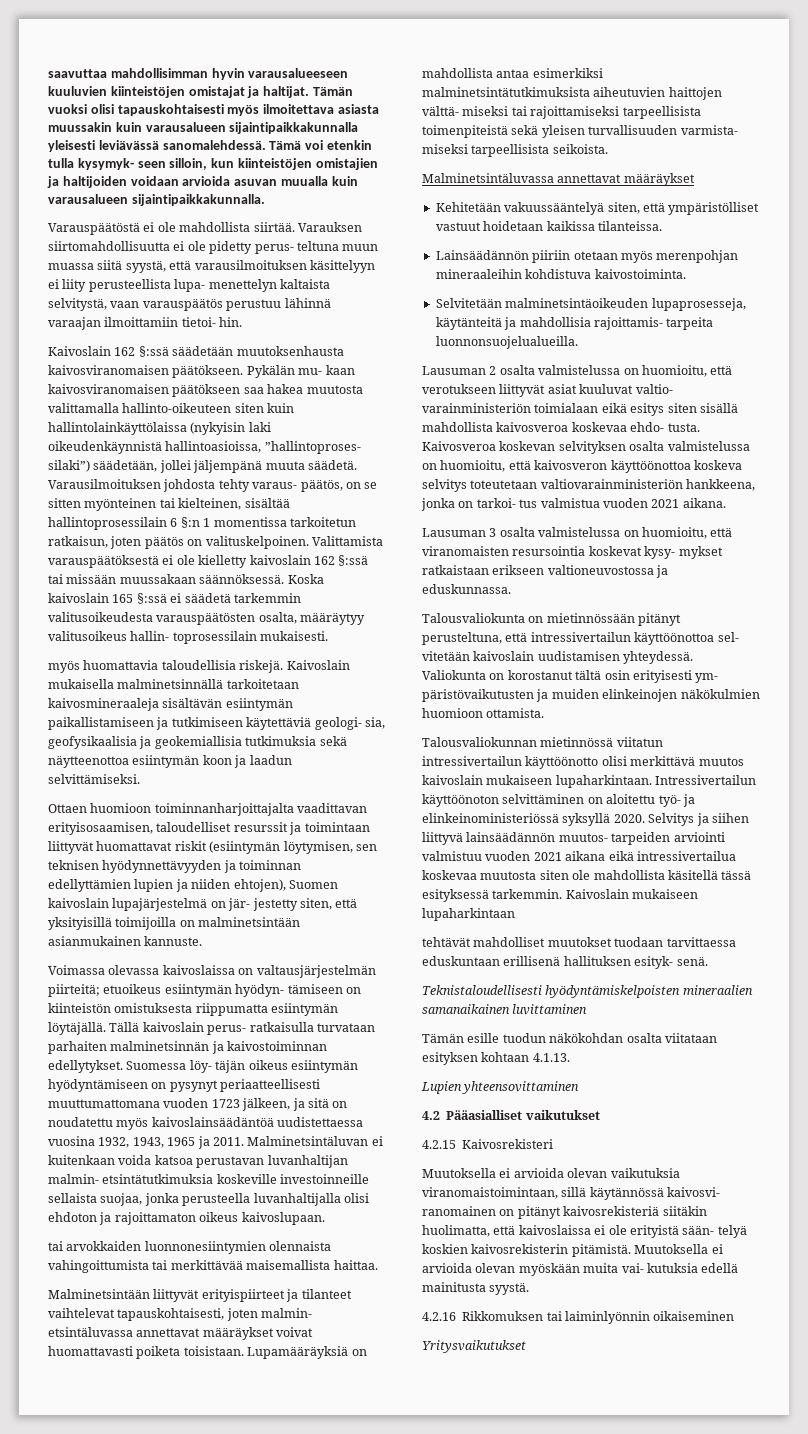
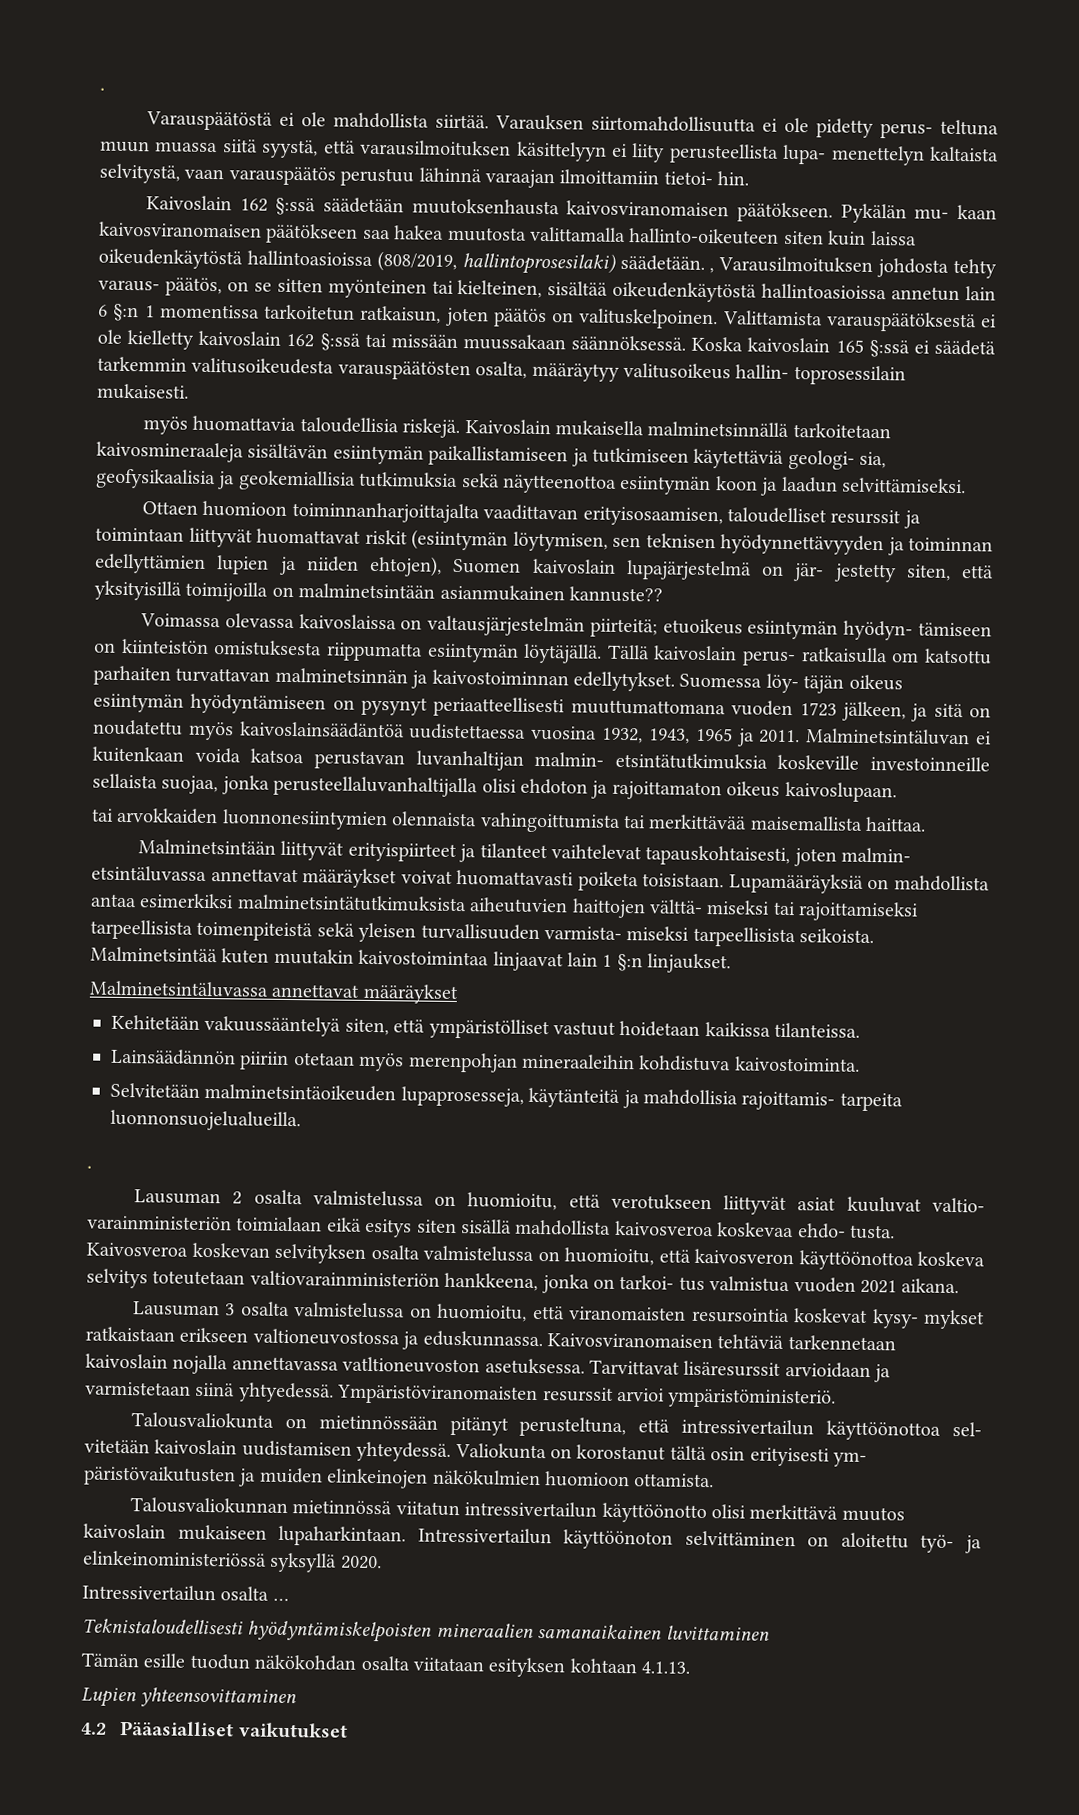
[48,68,349,80] [48,86,353,98] [48,104,379,116] [48,122,359,134] [48,140,372,152] [48,158,378,170] [47,176,358,188] [48,194,265,206] saavuttaa mahdollisimman hyvin varausalueeseen kuuluvien kiinteistöjen omistajat ja haltijat. Tämän vuoksi olisi tapauskohtaisesti myös ilmoitettava asiasta muussakin kuin varausalueen sijaintipaikkakunnalla yleisesti leviävässä sanomalehdessä. Tämä voi etenkin tulla kysymyk- seen silloin, kun kiinteistöjen omistajien ja haltijoiden voidaan arvioida asuvan muualla kuin varausalueen sijaintipaikkakunnalla. -> [100,87,104,91] .
[48,422,271,435] [48,441,361,454] [48,460,357,473] hallintolainkäyttölaissa (nykyisin laki oikeudenkäynnistä hallintoasioissa, ”hallintoproses- silaki”) säädetään, jollei jäljempänä muuta säädetä. -> [870,230,917,246] [98,248,715,275] laissa oikeudenkäytöstä hallintoasioissa (808/2019, hallintoprosesilaki) säädetään. ,
[48,517,167,530] hallintoprosessilain -> [612,281,996,303] oikeudenkäytöstä hallintoasioissa annetun lain
[144,936,203,946] kannuste. -> [569,586,663,603] kannuste??
[316,1023,375,1032] [48,1041,107,1054] turvataan parhaiten -> [891,648,992,665] [93,665,271,686] om katsottu parhaiten turvattavan
[182,1193,341,1206] perusteella luvanhaltijalla -> [273,775,479,798] perusteellaluvanhaltijalla
(608, 149) none -> [90,946,732,974] Malminetsintää kuten muutakin kaivostoimintaa linjaavat lain 1 §:n linjaukset.
(578, 342) none -> [87,1165,91,1169] // .
(511, 589) none -> [547,1333,896,1351] [85,1353,892,1383] [85,1381,837,1409] Kaivosviranomaisen tehtäviä tarkennetaan kaivoslain nojalla annettavassa vatltioneuvoston asetuksessa. Tarvittavat lisäresurssit arvioidaan ja varmistetaan siinä yhtyedessä. Ympäristöviranomaisten resurssit arvioi ympäristöministeriö.
[648,813,749,826] [422,832,725,845] [422,851,736,861] [422,870,752,880] [422,889,699,902] [422,908,515,921] [422,937,736,947] [422,956,708,969] Selvitys ja siihen liittyvä lainsäädännön muutos- tarpeiden arviointi valmistuu vuoden 2021 aikana eikä intressivertailua koskevaa muutosta siten ole mahdollista käsitellä tässä esityksessä tarkemmin. Kaivoslain mukaiseen lupaharkintaan // tehtävät mahdolliset muutokset tuodaan tarvittaessa eduskuntaan erillisenä hallituksen esityk- senä. -> [82,1584,289,1602] // Intressivertailun osalta …
[422,1139,554,1149] [422,1168,680,1178] [422,1187,721,1200] [422,1206,707,1219] [422,1225,747,1238] [422,1244,723,1257] [422,1263,739,1276] [422,1282,530,1295] [422,1311,735,1324] [422,1340,526,1353] // 4.2.15 Kaivosrekisteri // Muutoksella ei arvioida olevan vaikutuksia viranomaistoimintaan, sillä käytännössä kaivosvi- ranomainen on pitänyt kaivosrekisteriä siitäkin huolimatta, että kaivoslaissa ei ole erityistä sään- telyä koskien kaivosrekisterin pitämistä. Muutoksella ei arvioida olevan myöskään muita vai- kutuksia edellä mainitusta syystä. // 4.2.16 Rikkomuksen tai laiminlyönnin oikaiseminen // Yritysvaikutukset -> (348, 1730) none

